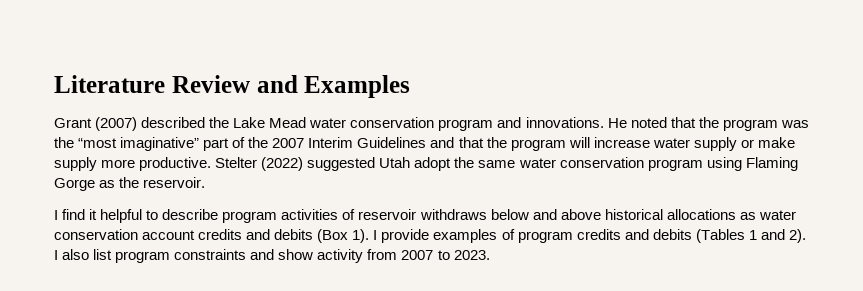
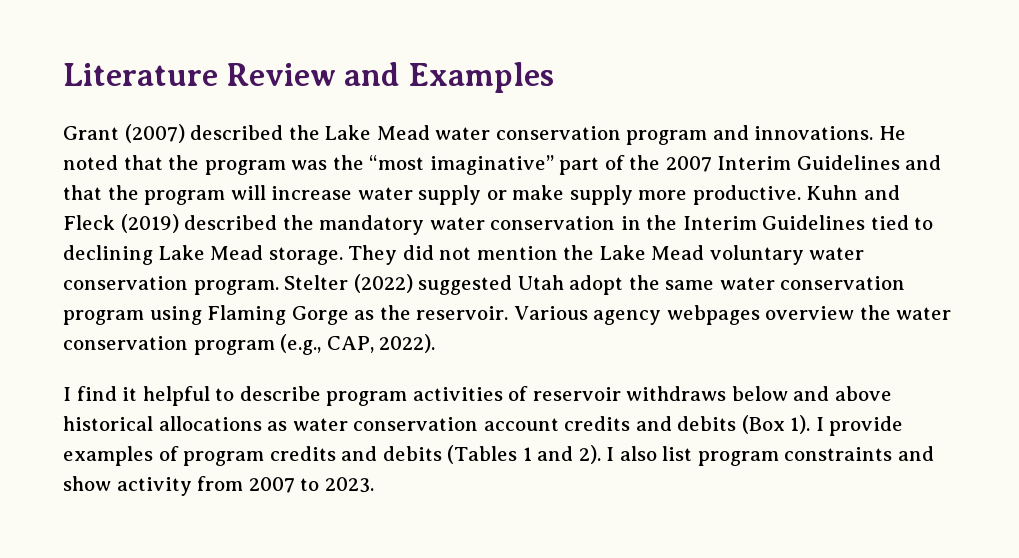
(212, 164) none -> [806,185,900,200] [63,214,934,235] [63,245,865,265] [63,276,279,295] Kuhn and Fleck (2019) described the mandatory water conservation in the Interim Guidelines tied to declining Lake Mead storage. They did not mention the Lake Mead voluntary water conservation program.
(206, 182) none -> [513,305,952,325] [63,334,436,355] Various agency webpages overview the water conservation program (e.g., CAP, 2022).

